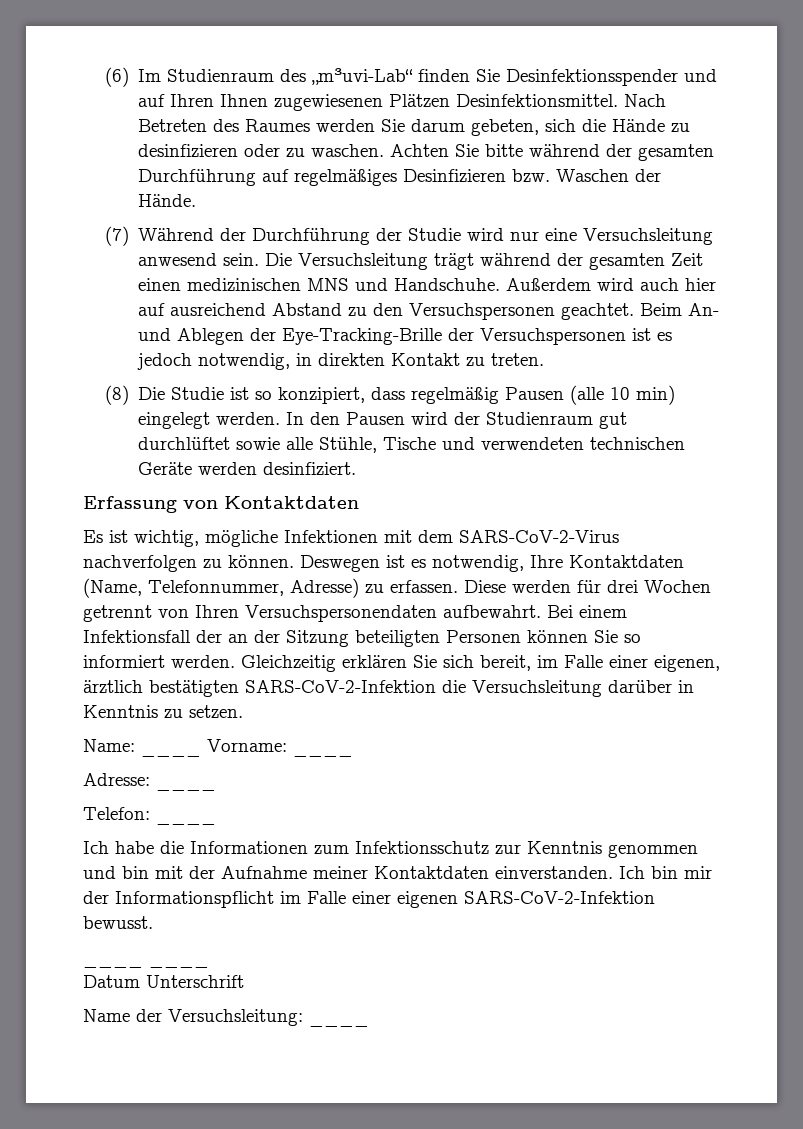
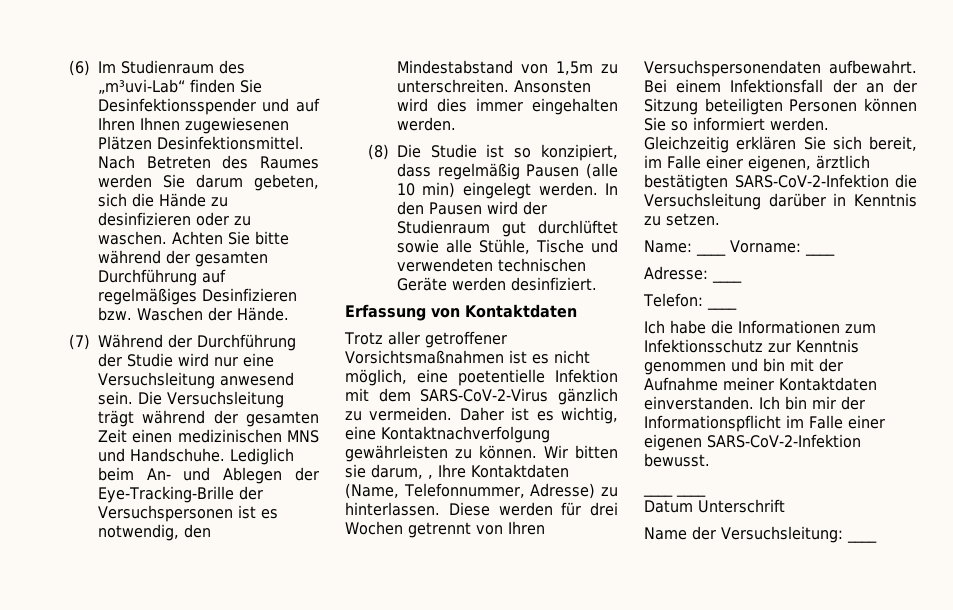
[506,278,717,291] [138,303,683,320] Außerdem wird auch hier auf ausreichend Abstand zu den Versuchspersonen geachtet. Beim -> [229,448,294,465] [97,467,134,481] Lediglich beim
[137,353,545,370] jedoch notwendig, in direkten Kontakt zu treten. -> [97,524,211,541] [396,60,618,75] [396,79,591,93] [396,98,618,115] [396,117,456,131] notwendig, den Mindestabstand von 1,5m zu unterschreiten. Ansonsten wird dies immer eingehalten werden.
[83,530,619,547] [83,555,524,572] Es ist wichtig, mögliche Infektionen mit dem SARS-CoV-2-Virus nachverfolgen zu können. Deswegen ist es notwendig, -> [344,331,507,348] [345,350,590,364] [345,369,618,386] [345,388,618,405] [345,407,618,424] [345,426,550,443] [345,445,618,462] [345,464,433,479] Trotz aller getroffener Vorsichtsmaßnahmen ist es nicht möglich, eine poetentielle Infektion mit dem SARS-CoV-2-Virus gänzlich zu vermeiden. Daher ist es wichtig, eine Kontaktnachverfolgung gewährleisten zu können. Wir bitten sie darum, ,
[390,580,458,593] erfassen. -> [345,502,440,516] hinterlassen.

